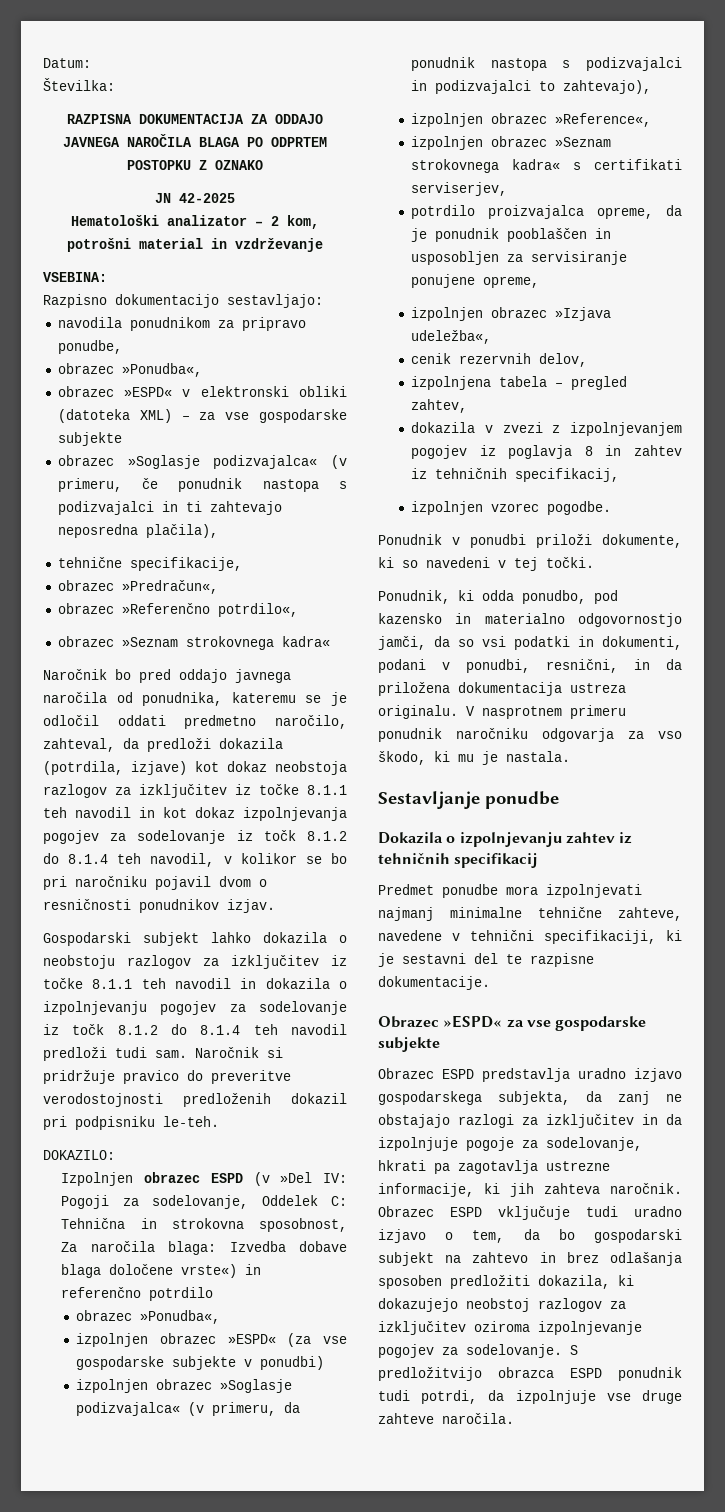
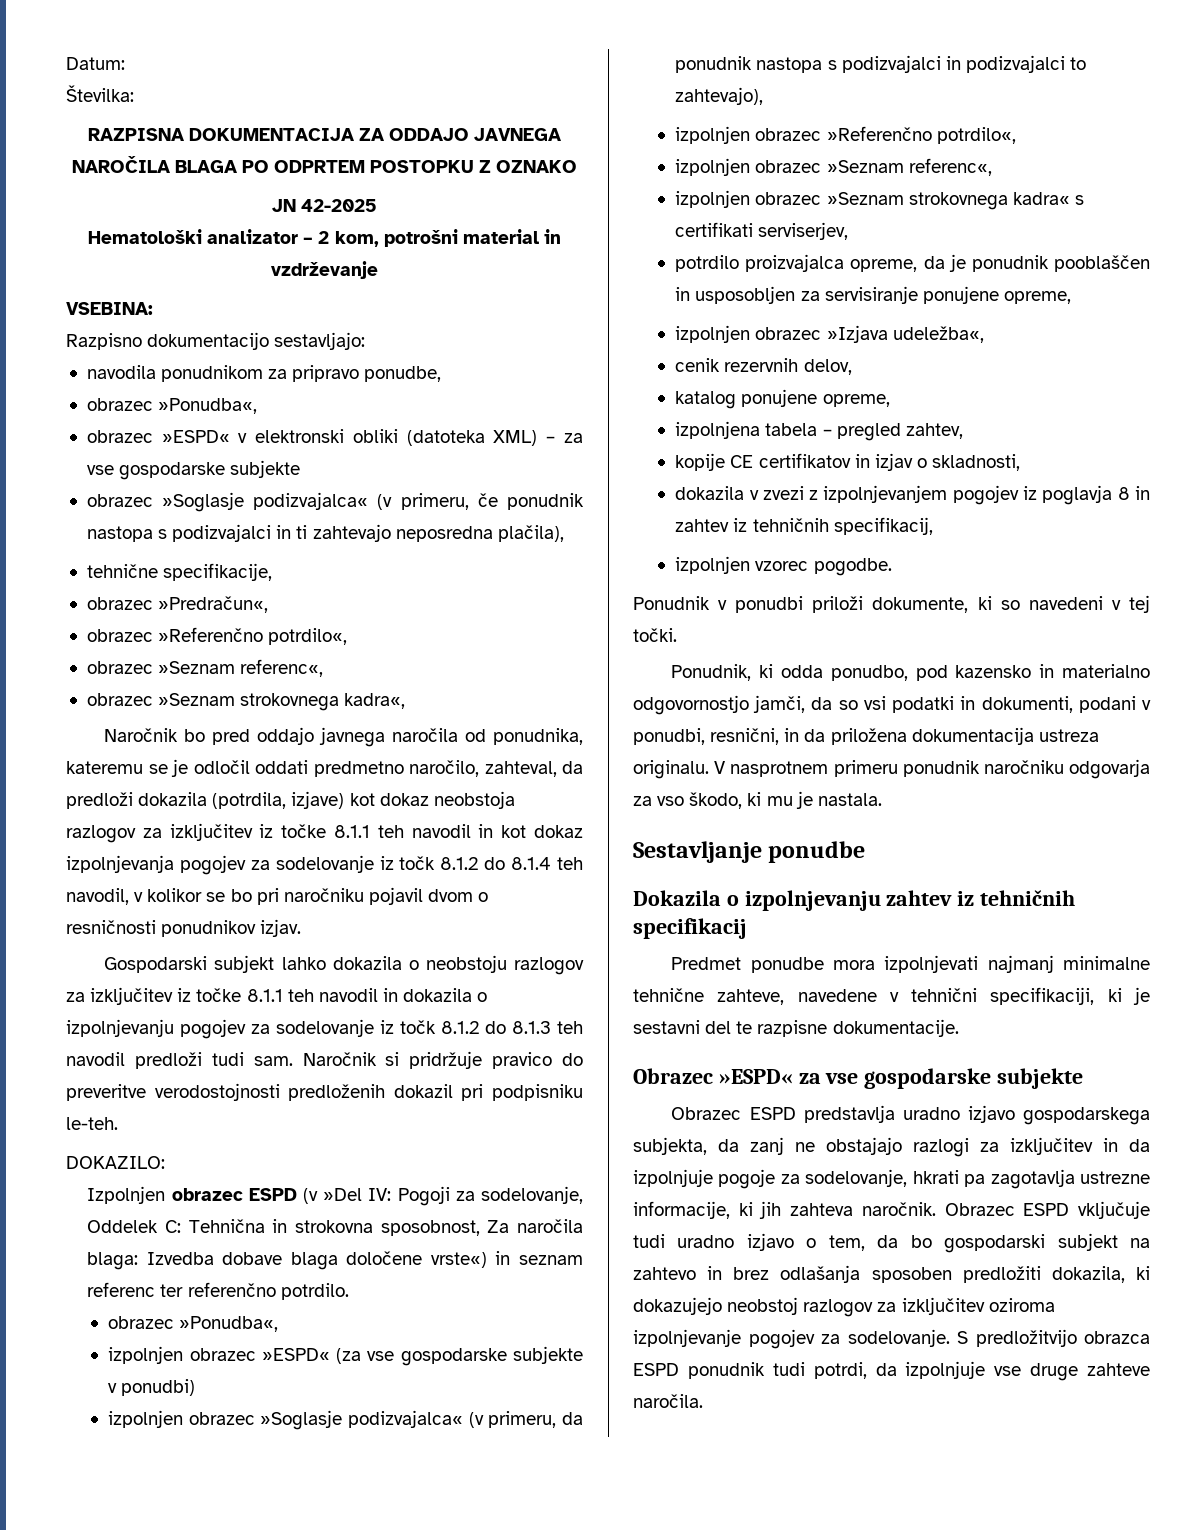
[57,636,330,650] // obrazec »Seznam strokovnega kadra« -> [86,659,324,677] [86,693,406,711] // obrazec »Seznam referenc«, // obrazec »Seznam strokovnega kadra«,
[200,1025,241,1035] 8.1.4 -> [512,1021,551,1034] 8.1.3
[61,1287,214,1301] referenčno potrdilo -> [519,1255,584,1265] [87,1282,349,1300] seznam referenc ter referenčno potrdilo.
[555,113,652,127] »Reference«, -> [826,126,1016,144] [675,158,992,176] »Referenčno potrdilo«, // izpolnjen obrazec »Seznam referenc«,
(588, 360) none -> [675,389,890,409] // katalog ponujene opreme,
(468, 406) none -> [675,453,1021,471] // kopije CE certifikatov in izjav o skladnosti,

